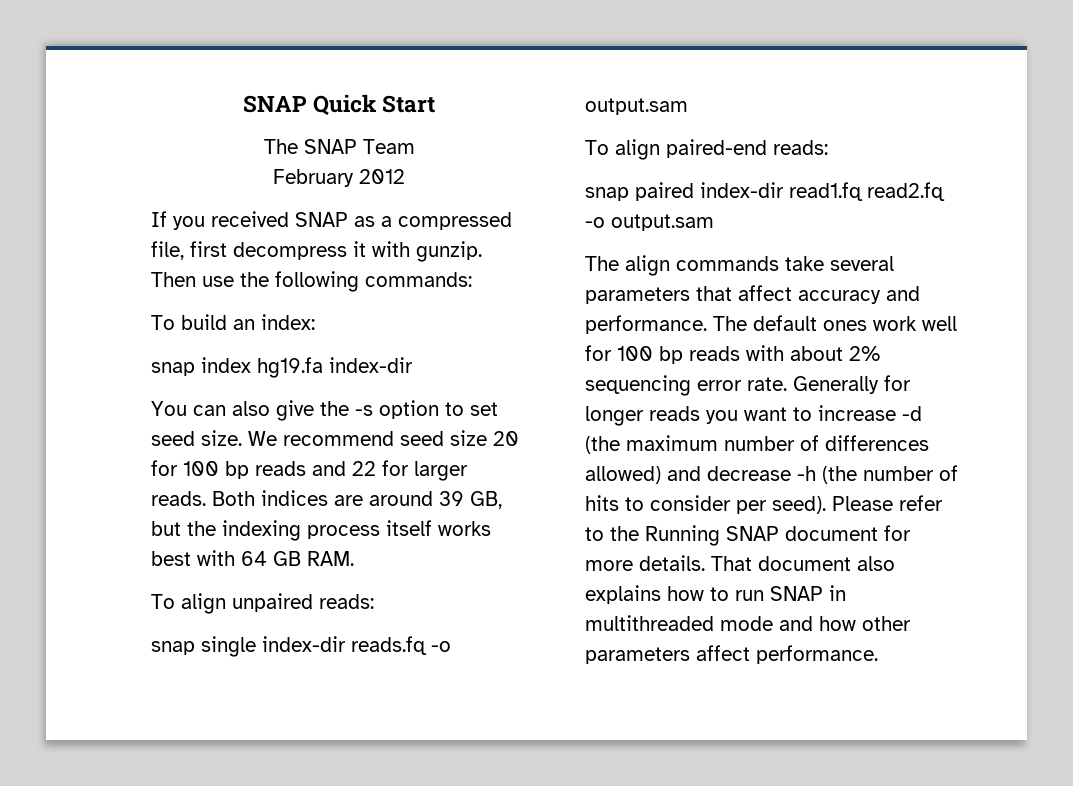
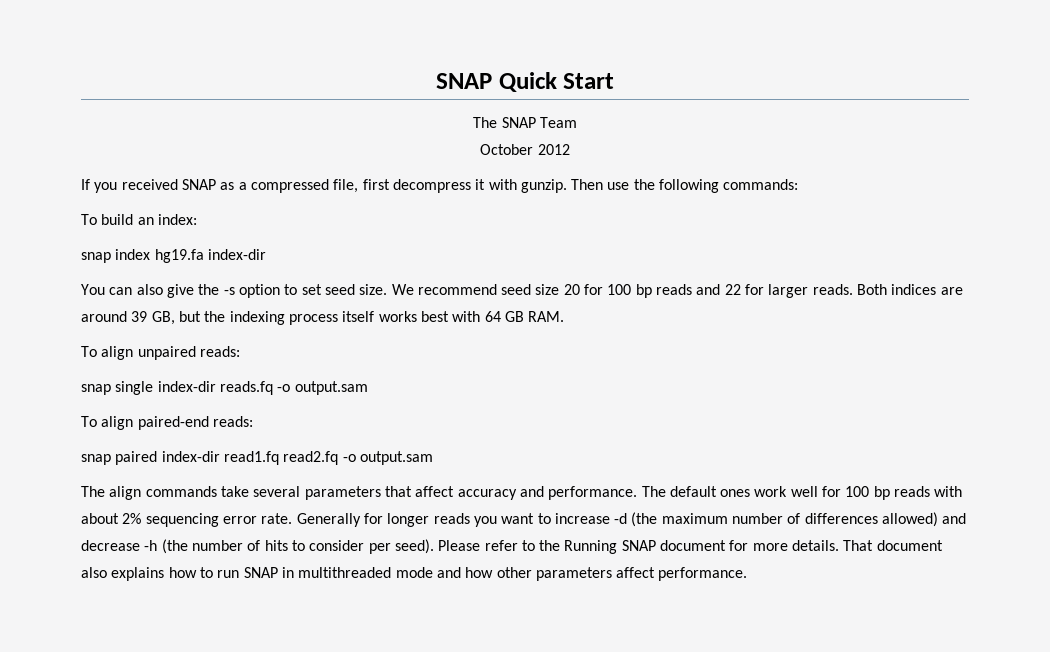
[273,169,354,187] February -> [480,144,534,155] October

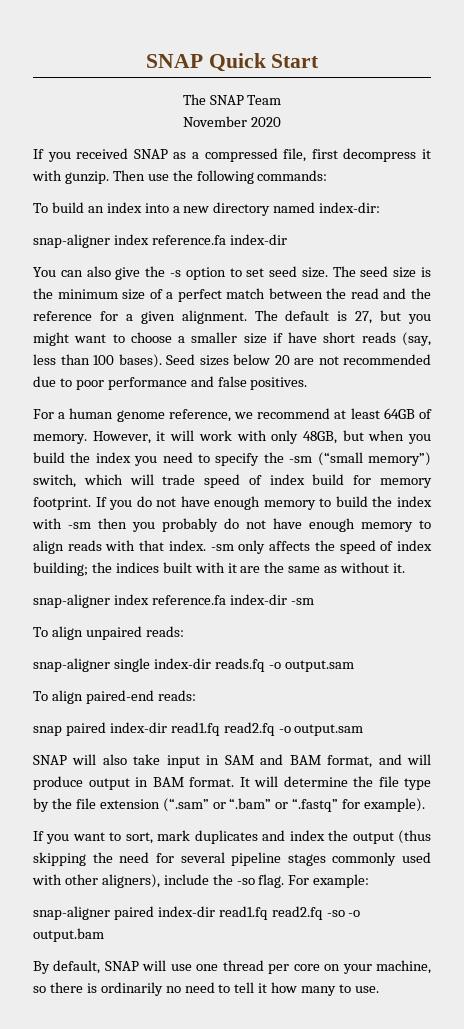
[480,144,570,155] October 2012 -> [183,116,281,127] November 2020
[157,214,197,225] [81,249,204,263] index: // snap index hg19.fa -> [106,202,381,216] [33,234,226,248] index into a new directory named index-dir: // snap-aligner index reference.fa
[391,284,963,298] [81,311,565,325] We recommend seed size 20 for 100 bp reads and 22 for larger reads. Both indices are around 39 GB, but the indexing process itself works best with 64 GB RAM. -> [332,266,431,278] [33,288,431,302] [33,310,431,324] [33,332,431,346] [33,354,431,368] [33,376,308,390] [33,408,432,422] [33,430,431,444] [33,452,431,466] [33,474,432,488] [33,496,432,510] [32,518,431,532] [33,540,433,554] [33,562,406,576] [33,594,314,608] The seed size is the minimum size of a perfect match between the read and the reference for a given alignment. The default is 27, but you might want to choose a smaller size if have short reads (say, less than 100 bases). Seed sizes below 20 are not recommended due to poor performance and false positives. // For a human genome reference, we recommend at least 64GB of memory. However, it will work with only 48GB, but when you build the index you need to specify the -sm (“small memory”) switch, which will trade speed of index build for memory footprint. If you do not have enough memory to build the index with -sm then you probably do not have enough memory to align reads with that index. -sm only affects the speed of index building; the indices built with it are the same as without it. // snap-aligner index reference.fa index-dir -sm
[81,384,111,395] snap -> [33,658,110,672] snap-aligner
[81,486,963,500] [81,512,967,527] [81,539,943,554] [81,567,748,581] The align commands take several parameters that affect accuracy and performance. The default ones work well for 100 bp reads with about 2% sequencing error rate. Generally for longer reads you want to increase -d (the maximum number of differences allowed) and decrease -h (the number of hits to consider per seed). Please refer to the Running SNAP document for more details. That document also explains how to run SNAP in multithreaded mode and how other parameters affect performance. -> [33,754,431,768] [33,776,431,790] [33,798,426,812] [33,830,431,844] [33,852,431,866] [32,874,370,888] [33,906,361,920] [33,928,104,942] [33,960,431,974] [33,982,379,996] SNAP will also take input in SAM and BAM format, and will produce output in BAM format. It will determine the file type by the file extension (“.sam” or “.bam” or “.fastq” for example). // If you want to sort, mark duplicates and index the output (thus skipping the need for several pipeline stages commonly used with other aligners), include the -so flag. For example: // snap-aligner paired index-dir read1.fq read2.fq -so -o output.bam // By default, SNAP will use one thread per core on your machine, so there is ordinarily no need to tell it how many to use.

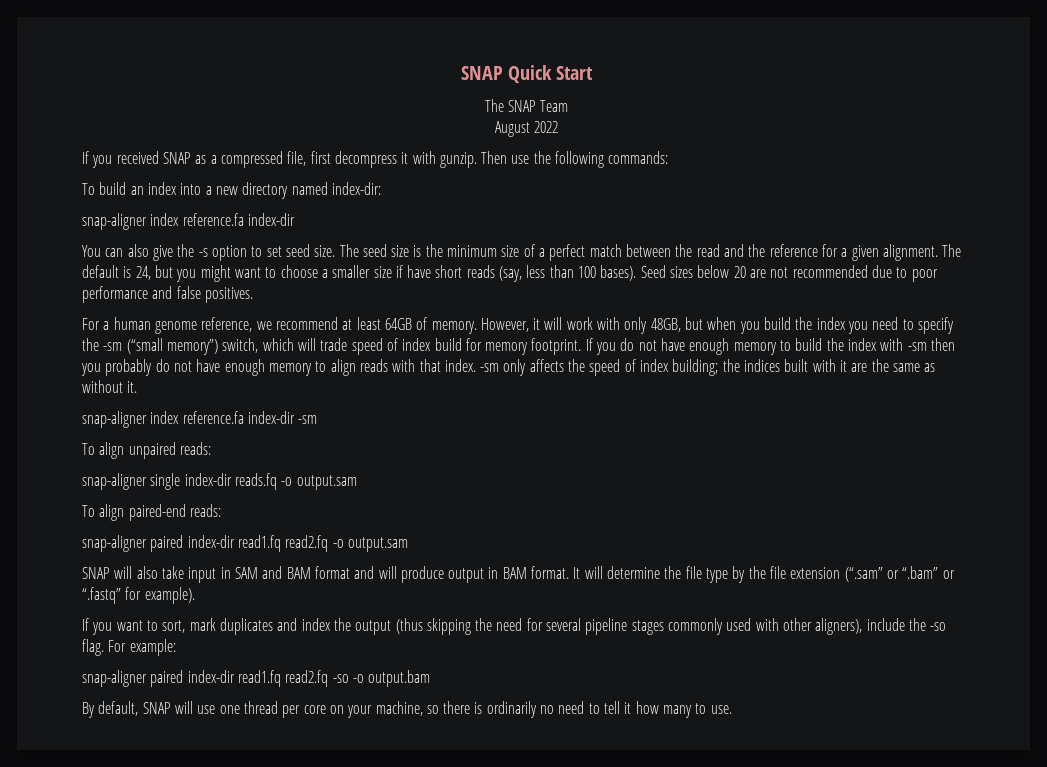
[183,116,281,127] November 2020 -> [494,121,559,137] August 2022
[355,311,373,324] 27, -> [135,266,151,280] 24,
[33,726,62,736] snap -> [82,535,147,552] snap-aligner
[327,755,373,768] format, -> [314,566,350,579] format

